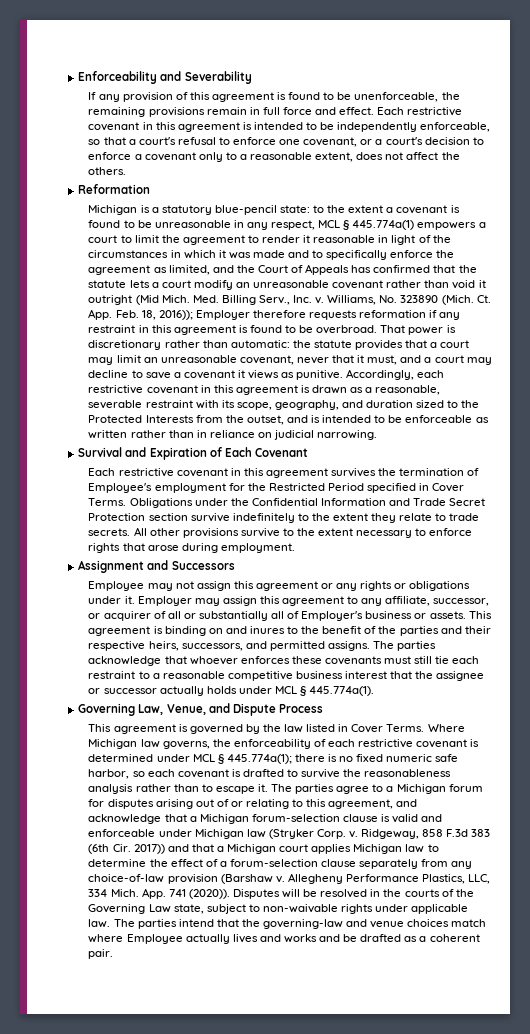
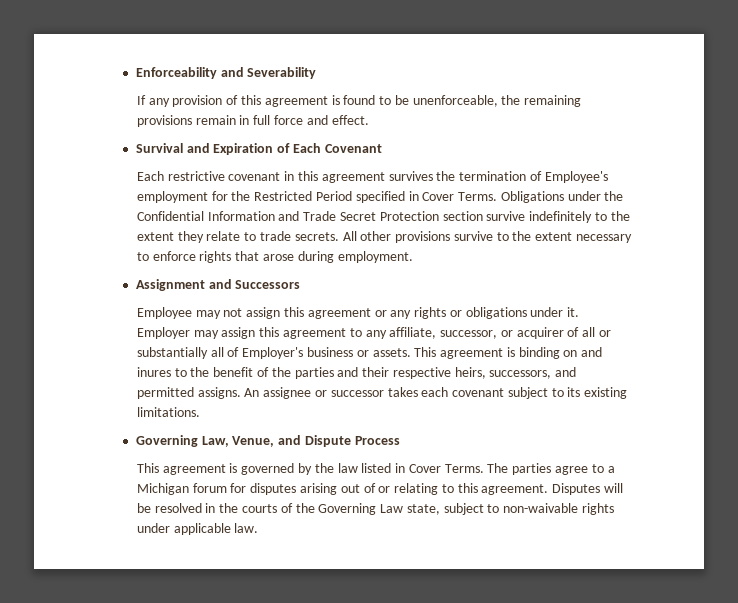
[377,107,463,116] [88,122,491,132] [88,137,484,147] [88,152,460,162] [88,167,127,175] [78,184,151,194] [88,205,460,215] [88,220,486,230] [88,235,451,245] [88,250,455,260] [88,264,477,275] [88,280,486,290] [88,295,491,305] [88,309,461,320] [88,325,456,335] [88,340,470,350] [88,355,492,365] [88,369,445,380] [88,385,441,395] [88,400,480,410] [88,415,489,425] [88,430,378,440] Each restrictive covenant in this agreement is intended to be independently enforceable, so that a court's refusal to enforce one covenant, or a court's decision to enforce a covenant only to a reasonable extent, does not affect the others. // Reformation // Michigan is a statutory blue-pencil state: to the extent a covenant is found to be unreasonable in any respect, MCL § 445.774a(1) empowers a court to limit the agreement to render it reasonable in light of the circumstances in which it was made and to specifically enforce the agreement as limited, and the Court of Appeals has confirmed that the statute lets a court modify an unreasonable covenant rather than void it outright (Mid Mich. Med. Billing Serv., Inc. v. Williams, No. 323890 (Mich. Ct. App. Feb. 18, 2016)); Employer therefore requests reformation if any restraint in this agreement is found to be overbroad. That power is discretionary rather than automatic: the statute provides that a court may limit an unreasonable covenant, never that it must, and a court may decline to save a covenant it views as punitive. Accordingly, each restrictive covenant in this agreement is drawn as a reasonable, severable restraint with its scope, geography, and duration sized to the Protected Interests from the outset, and is intended to be enforceable as written rather than in reliance on judicial narrowing. -> (369, 120) none
[373,641,437,651] [88,656,480,666] [88,671,485,681] [88,686,375,696] The parties acknowledge that whoever enforces these covenants must still tie each restraint to a reasonable competitive business interest that the assignee or successor actually holds under MCL § 445.774a(1). -> [244,387,628,399] [136,407,200,417] An assignee or successor takes each covenant subject to its existing limitations.
[427,724,465,732] [88,739,480,749] [88,754,459,764] [88,769,452,779] [88,784,268,794] Where Michigan law governs, the enforceability of each restrictive covenant is determined under MCL § 445.774a(1); there is no fixed numeric safe harbor, so each covenant is drafted to survive the reasonableness analysis rather than to escape it. -> (484, 468) none
[328,799,418,809] [88,814,443,824] [88,829,491,839] [88,844,439,854] [88,859,473,869] [88,873,491,884] [88,888,230,899] agreement, and acknowledge that a Michigan forum-selection clause is valid and enforceable under Michigan law (Stryker Corp. v. Ridgeway, 858 F.3d 383 (6th Cir. 2017)) and that a Michigan court applies Michigan law to determine the effect of a forum-selection clause separately from any choice-of-law provision (Barshaw v. Allegheny Performance Plastics, LLC, 334 Mich. App. 741 (2020)). -> [481,484,549,495] agreement.
[113,919,487,929] [88,934,480,944] [88,949,114,959] The parties intend that the governing-law and venue choices match where Employee actually lives and works and be drafted as a coherent pair. -> (259, 528) none

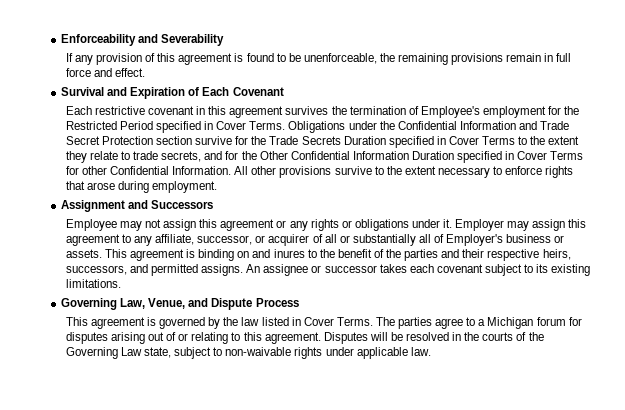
[529,211,593,223] indefinitely -> [235,136,516,148] for the Trade Secrets Duration specified in Cover Terms
[294,232,339,241] secrets. -> [161,151,584,163] [65,166,232,175] secrets, and for the Other Confidential Information Duration specified in Cover Terms for other Confidential Information.

